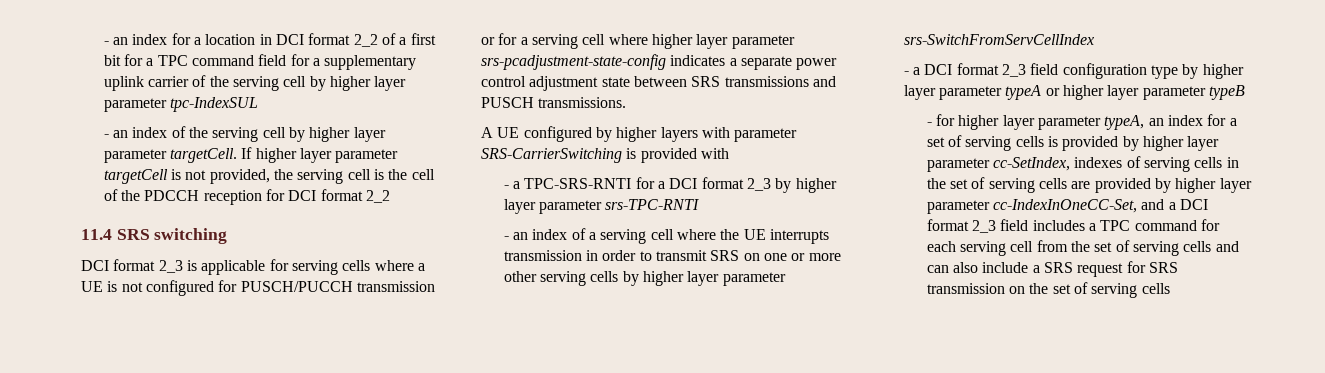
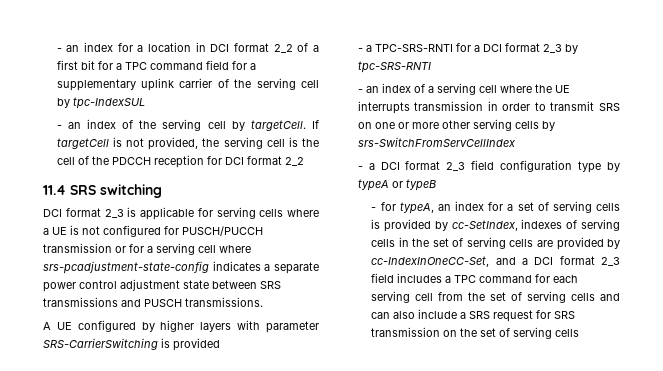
[330,76,407,91] [103,98,167,112] higher layer parameter -> (70, 103) none
[309,127,386,142] [103,147,399,163] higher layer parameter targetCell. If higher layer parameter -> [250,120,319,131] targetCell. If
[651,34,795,49] higher layer parameter -> (251, 249) none
[700,148,729,159] with -> (220, 344) none
[795,178,837,193] [503,199,700,214] higher layer parameter srs-TPC-RNTI -> [357,61,431,73] tpc-SRS-RNTI
[643,271,786,286] higher layer parameter -> (555, 126) none
[1202,64,1244,79] [903,85,1206,100] higher layer parameter typeA or higher layer parameter -> [357,179,403,191] typeA or
[958,115,1101,130] higher layer parameter -> (396, 206) none
[1142,136,1220,151] [926,158,990,172] higher layer parameter -> (448, 226) none
[1175,178,1252,193] [926,200,990,214] higher layer parameter -> (620, 244) none

